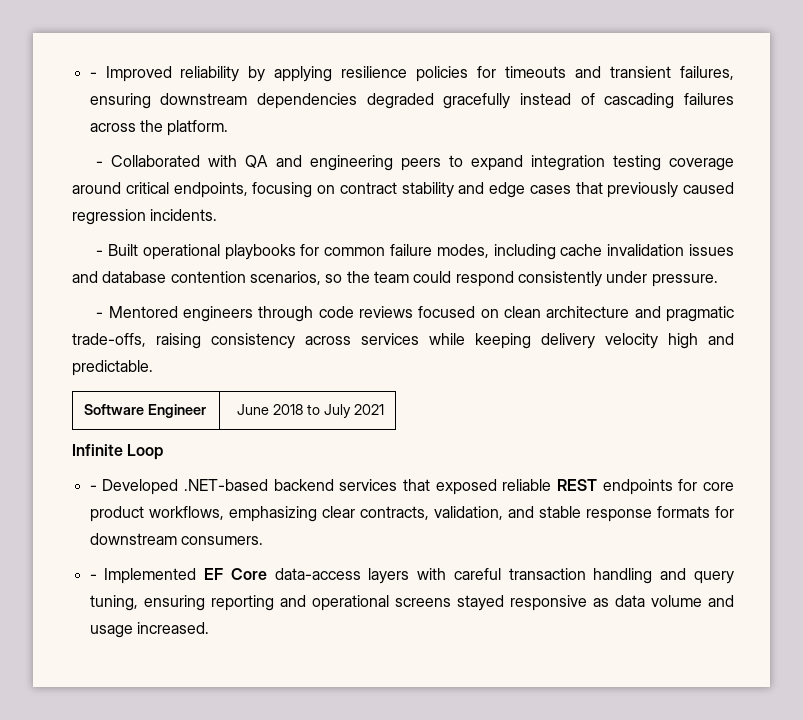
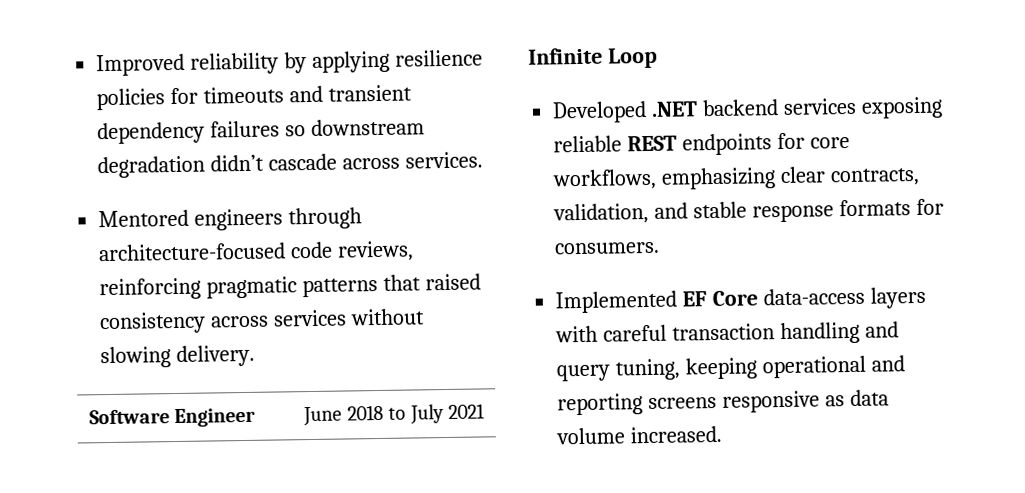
[89,72,97,78] - -> (96, 65) none
[680,66,734,80] [89,93,734,109] [89,120,229,136] [96,155,734,171] [72,182,734,198] [72,209,218,225] [96,244,734,260] [72,271,718,287] [96,306,734,322] [72,333,734,349] [72,360,153,376] failures, ensuring downstream dependencies degraded gracefully instead of cascading failures across the platform. // - Collaborated with QA and engineering peers to expand integration testing coverage around critical endpoints, focusing on contract stability and edge cases that previously caused regression incidents. // - Built operational playbooks for common failure modes, including cache invalidation issues and database contention scenarios, so the team could respond consistently under pressure. // - Mentored engineers through code reviews focused on clean architecture and pragmatic trade-offs, raising consistency across services while keeping delivery velocity high and predictable. -> [97,118,426,145] [97,151,483,179] [98,207,363,231] [98,240,415,262] [99,273,481,301] [99,308,426,335] [100,344,256,369] dependency failures so downstream degradation didn’t cascade across services. // Mentored engineers through architecture-focused code reviews, reinforcing pragmatic patterns that raised consistency across services without slowing delivery.
[89,479,497,495] - Developed .NET-based backend services that exposed -> [552,96,943,124] Developed .NET backend services exposing
[89,506,144,522] product -> (850, 142) none
[89,533,177,545] downstream -> (944, 207) none
[89,574,97,580] - -> (661, 248) none
[143,595,504,611] ensuring reporting and operational screens stayed -> [685,355,905,380] [557,393,718,416] keeping operational and reporting screens
[708,595,734,607] [89,625,133,638] and usage -> (626, 436) none

